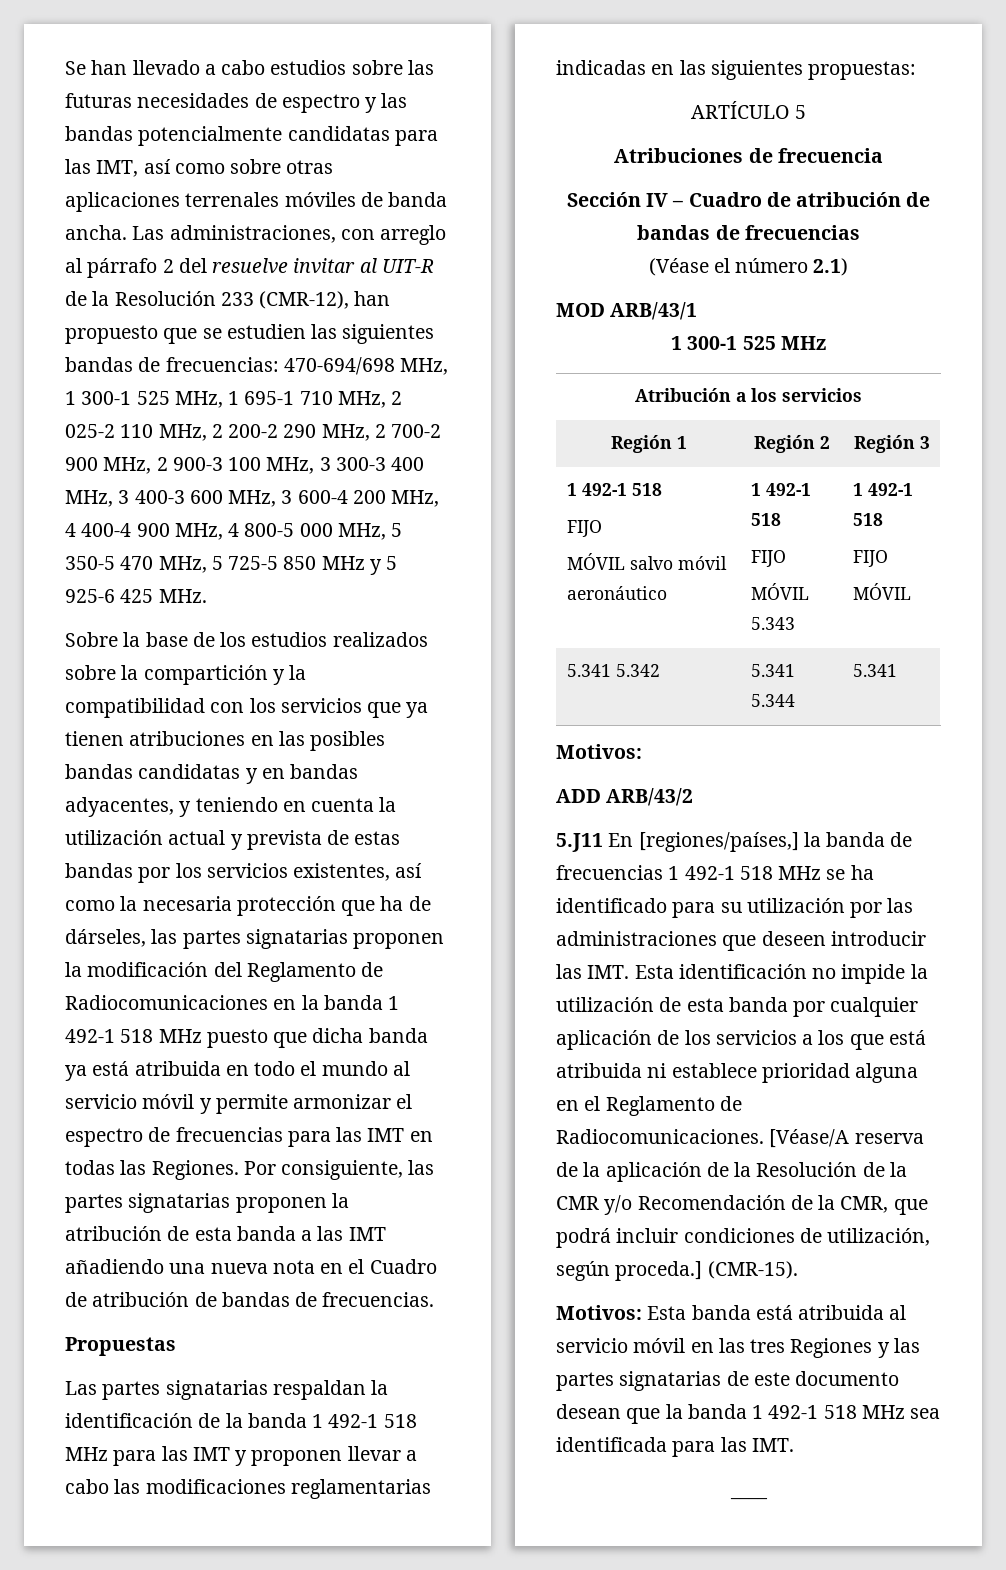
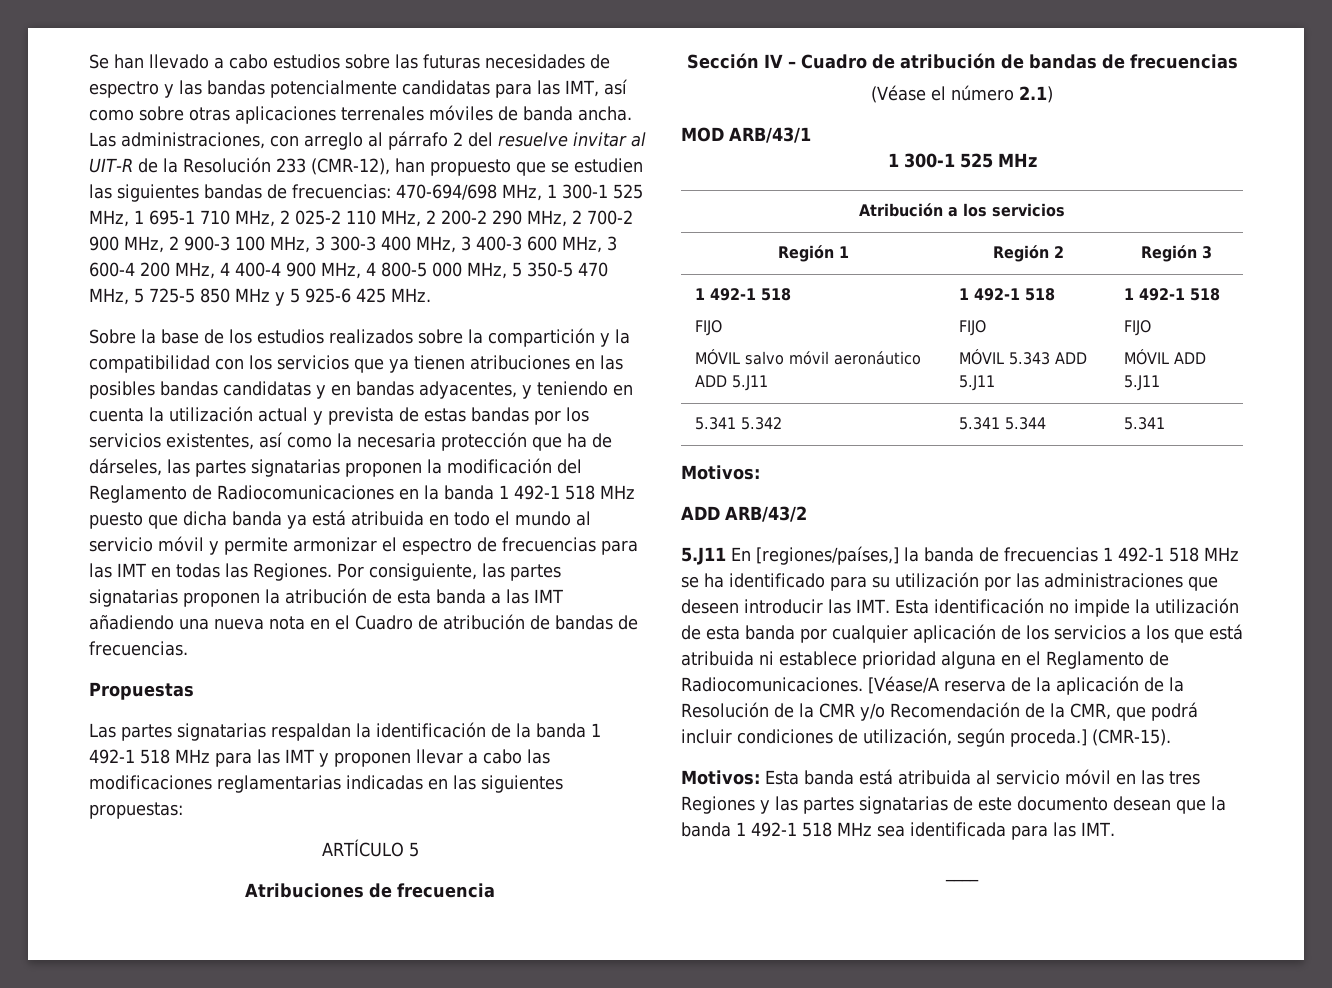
(668, 593) none -> [695,375,769,391] ADD 5.J11
[853,483,914,496] [853,513,884,526] [853,550,889,567] [853,583,912,600] | 1 492-1 518 // FIJO // MÓVIL -> [1055,352,1088,364] [959,375,996,391] [1124,288,1221,301] [1124,320,1152,336] [1124,349,1207,365] [1124,375,1161,391] ADD 5.J11 | 1 492-1 518 // FIJO // MÓVIL ADD 5.J11

